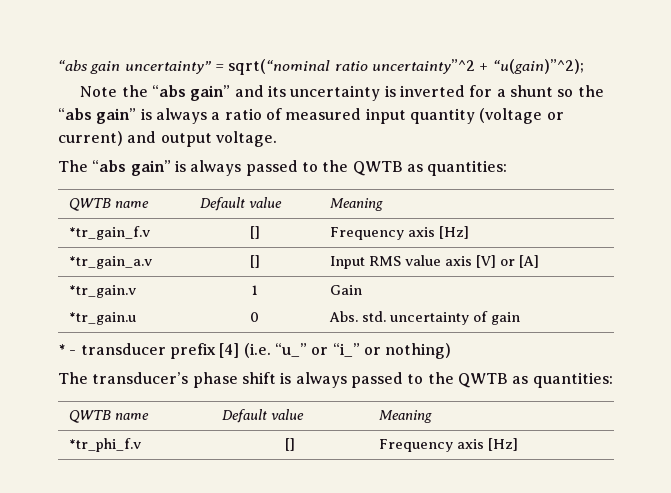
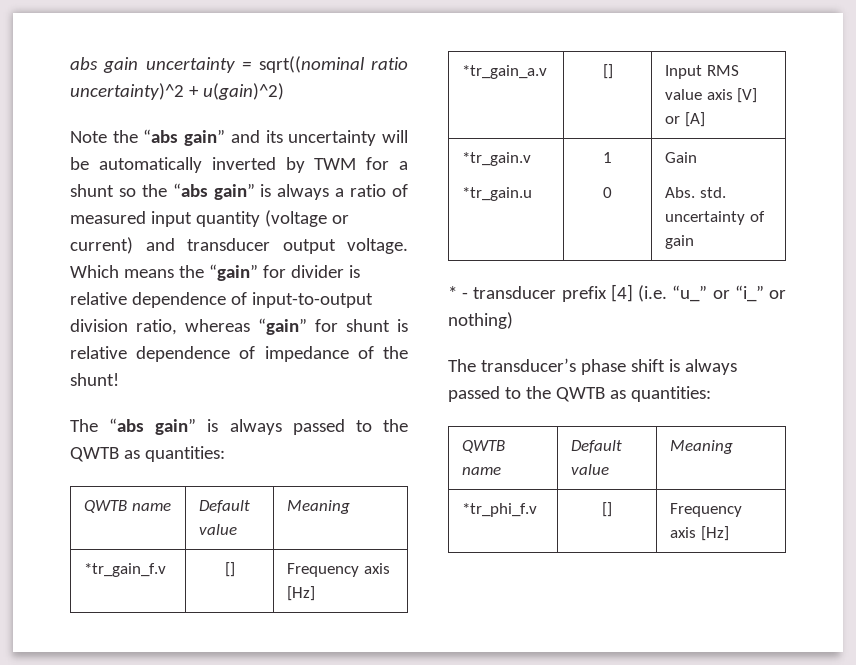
[58,59,584,75] “abs gain uncertainty” = sqrt(“nominal ratio uncertainty”^2 + “u(gain)”^2); -> [70,56,408,73] [70,83,284,100] abs gain uncertainty = sqrt((nominal ratio uncertainty)^2 + u(gain)^2)
[384,85,465,97] is inverted -> [382,130,409,143] [70,157,357,173] will be automatically inverted by TWM
(157, 137) none -> [187,238,270,251] transducer
(277, 139) none -> [70,264,360,281] [70,292,373,308] [70,318,408,335] [70,346,408,362] [70,373,119,386] Which means the “gain” for divider is relative dependence of input-to-output division ratio, whereas “gain” for shunt is relative dependence of impedance of the shunt!

